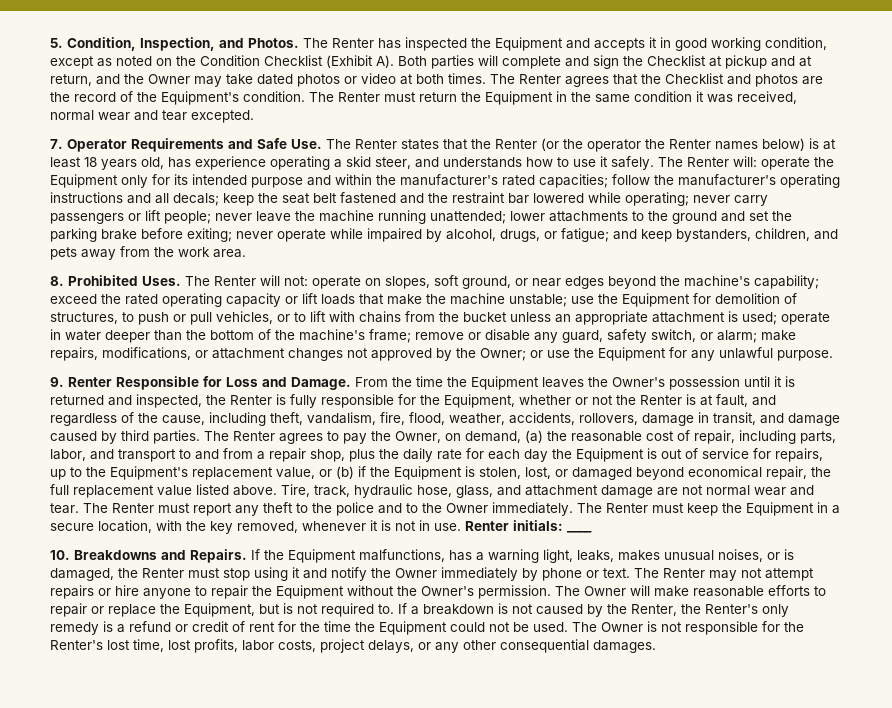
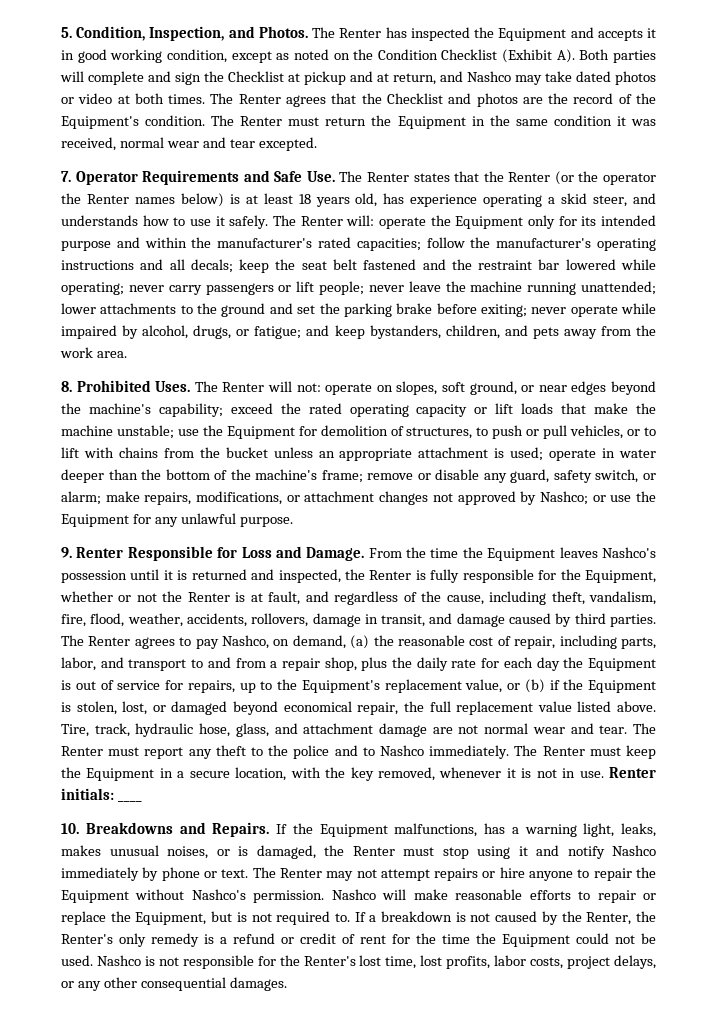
[124,74,190,84] the Owner -> [467,71,511,82] Nashco
[456,348,526,361] the Owner; -> [539,491,588,505] Nashco;
[588,377,665,387] the Owner's -> [601,547,656,558] Nashco's
[371,431,441,443] the Owner, -> [222,635,269,649] Nashco,
[422,503,488,513] the Owner -> [379,745,424,756] Nashco
[371,568,437,578] the Owner -> [612,845,656,856] Nashco
[397,585,626,599] the Owner's permission. The Owner -> [191,889,376,903] Nashco's permission. Nashco
[572,622,643,632] The Owner -> [96,955,141,966] Nashco

